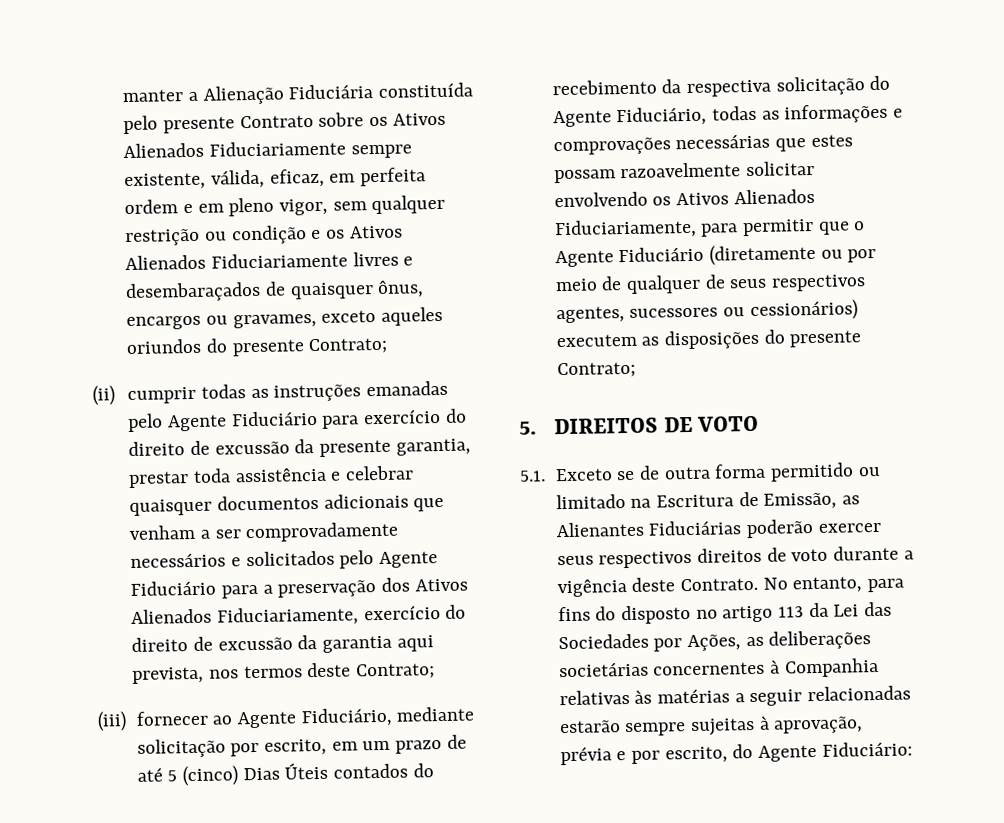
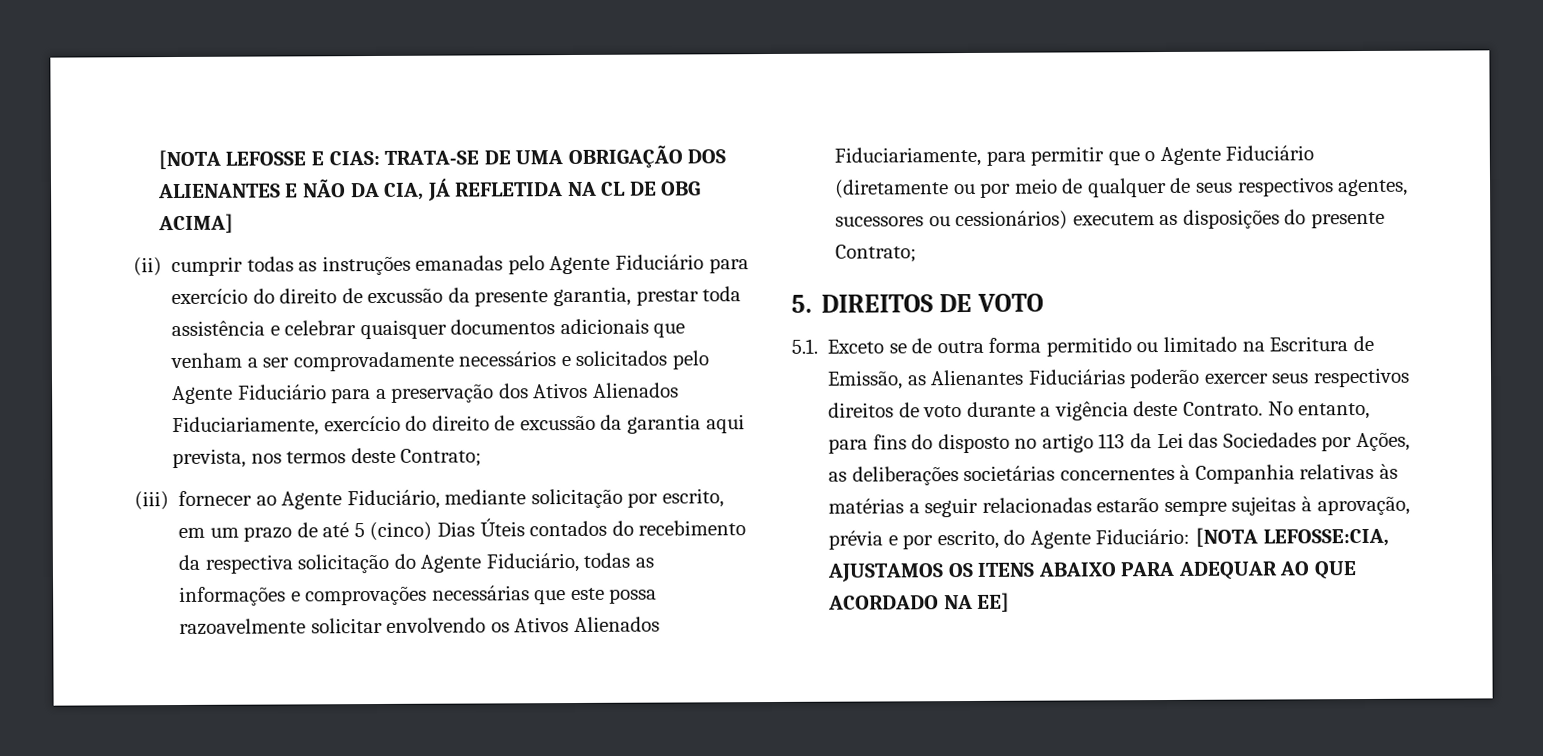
[122,82,473,105] [123,112,446,135] [123,140,412,159] [124,167,426,191] [124,194,446,217] [125,225,403,247] [125,251,414,271] [125,279,425,303] [126,306,443,331] [126,337,389,357] manter a Alienação Fiduciária constituída pelo presente Contrato sobre os Ativos Alienados Fiduciariamente sempre existente, válida, eficaz, em perfeita ordem e em pleno vigor, sem qualquer restrição ou condição e os Ativos Alienados Fiduciariamente livres e desembaraçados de quaisquer ônus, encargos ou gravames, exceto aqueles oriundos do presente Contrato; -> [157,145,727,170] [157,178,702,201] [157,213,234,234] [NOTA LEFOSSE E CIAS: TRATA-SE DE UMA OBRIGAÇÃO DOS ALIENANTES E NÃO DA CIA, JÁ REFLETIDA NA CL DE OBG ACIMA]
[810,134,853,148] [553,169,616,184] estes possam -> [570,587,658,604] este possa
(913, 749) none -> [1194,527,1389,547] [827,561,1357,582] [828,592,1011,612] [NOTA LEFOSSE:CIA, AJUSTAMOS OS ITENS ABAIXO PARA ADEQUAR AO QUE ACORDADO NA EE]

